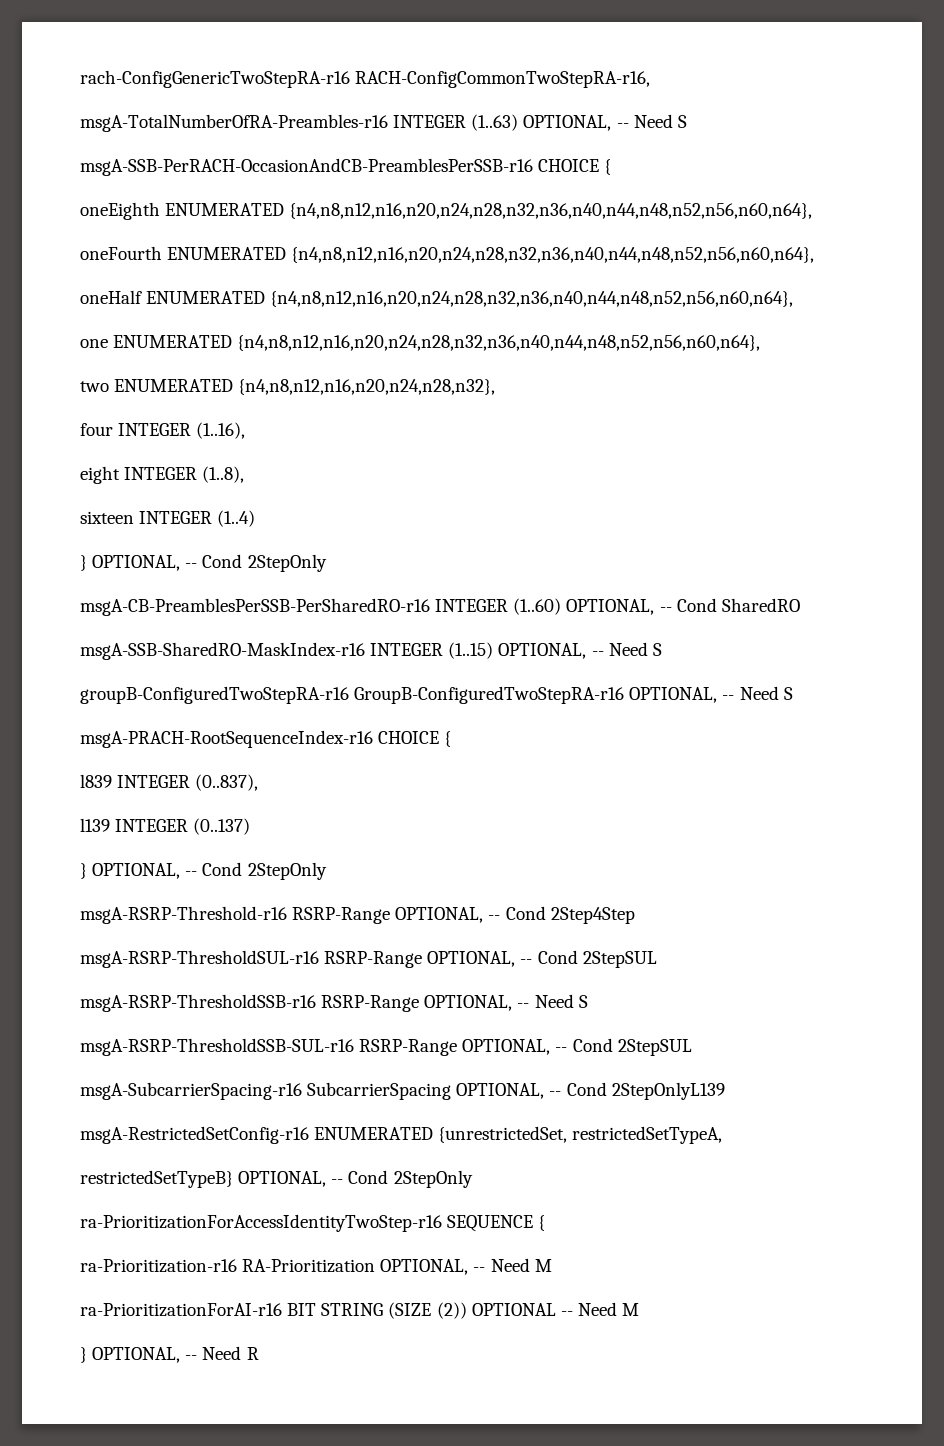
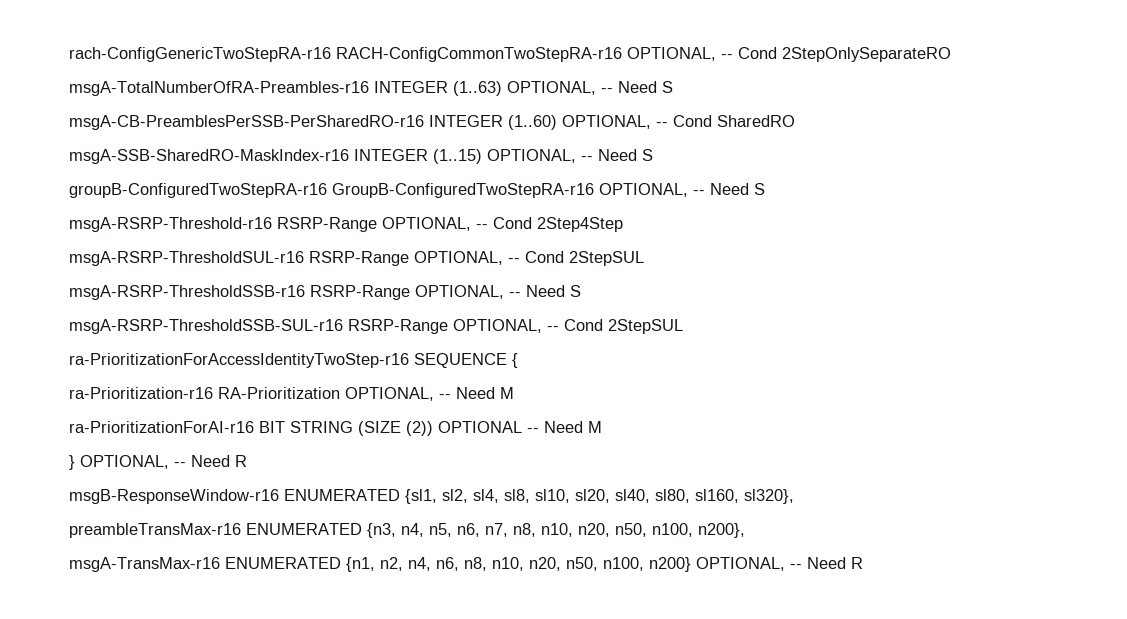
[355,71,651,88] RACH-ConfigCommonTwoStepRA-r16, -> [336,47,951,62] RACH-ConfigCommonTwoStepRA-r16 OPTIONAL, -- Cond 2StepOnlySeparateRO
[80,158,612,176] [80,202,813,220] [80,246,815,263] [80,290,794,307] [80,335,761,351] [80,379,496,395] [80,422,246,439] [80,466,245,484] [80,510,256,527] [80,554,327,572] // msgA-SSB-PerRACH-OccasionAndCB-PreamblesPerSSB-r16 CHOICE { // oneEighth ENUMERATED {n4,n8,n12,n16,n20,n24,n28,n32,n36,n40,n44,n48,n52,n56,n60,n64}, // oneFourth ENUMERATED {n4,n8,n12,n16,n20,n24,n28,n32,n36,n40,n44,n48,n52,n56,n60,n64}, // oneHalf ENUMERATED {n4,n8,n12,n16,n20,n24,n28,n32,n36,n40,n44,n48,n52,n56,n60,n64}, // one ENUMERATED {n4,n8,n12,n16,n20,n24,n28,n32,n36,n40,n44,n48,n52,n56,n60,n64}, // two ENUMERATED {n4,n8,n12,n16,n20,n24,n28,n32}, // four INTEGER (1..16), // eight INTEGER (1..8), // sixteen INTEGER (1..4) // } OPTIONAL, -- Cond 2StepOnly -> (673, 87) none
[80,730,452,748] [80,774,259,791] [80,818,251,835] [80,862,327,880] // msgA-PRACH-RootSequenceIndex-r16 CHOICE { // l839 INTEGER (0..837), // l139 INTEGER (0..137) // } OPTIONAL, -- Cond 2StepOnly -> (765, 189) none
[80,1082,725,1100] [80,1126,723,1144] [80,1170,473,1188] // msgA-SubcarrierSpacing-r16 SubcarrierSpacing OPTIONAL, -- Cond 2StepOnlyL139 // msgA-RestrictedSetConfig-r16 ENUMERATED {unrestrictedSet, restrictedSetTypeA, // restrictedSetTypeB} OPTIONAL, -- Cond 2StepOnly -> (683, 326) none
(259, 1353) none -> [69,489,794,504] [69,523,745,538] [69,557,863,572] // msgB-ResponseWindow-r16 ENUMERATED {sl1, sl2, sl4, sl8, sl10, sl20, sl40, sl80, sl160, sl320}, // preambleTransMax-r16 ENUMERATED {n3, n4, n5, n6, n7, n8, n10, n20, n50, n100, n200}, // msgA-TransMax-r16 ENUMERATED {n1, n2, n4, n6, n8, n10, n20, n50, n100, n200} OPTIONAL, -- Need R

